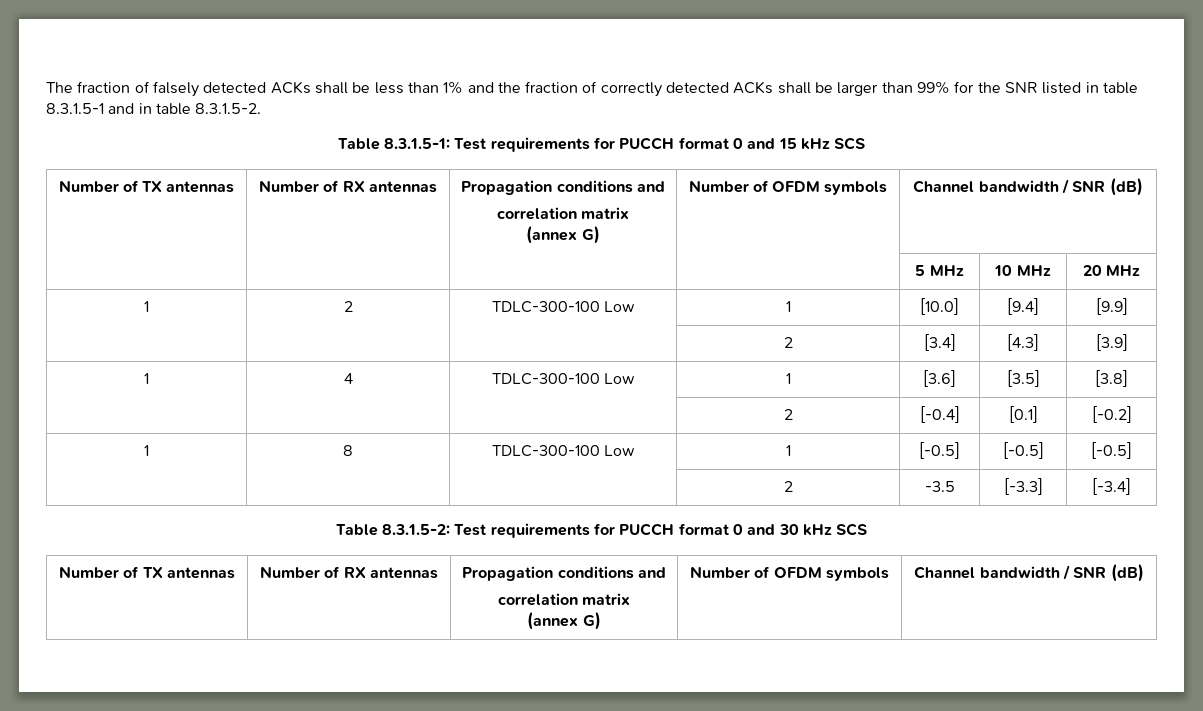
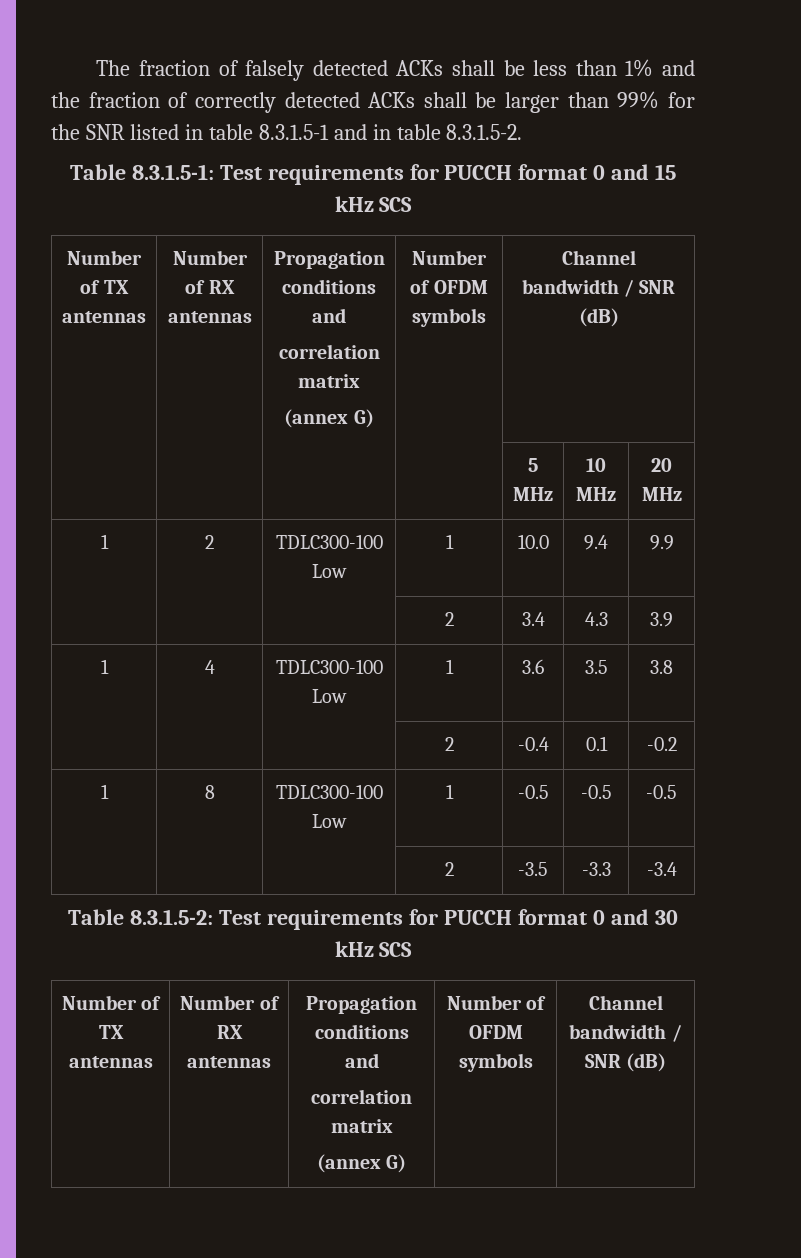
[491,301,636,313] [785,301,791,312] [920,298,959,315] [1007,298,1039,315] [1095,298,1128,315] [783,337,793,348] [923,334,956,351] [1007,334,1039,351] [1095,334,1128,351] TDLC-300-100 Low | 1 | [10.0] | [9.4] | [9.9] // | | | 2 | [3.4] | [4.3] | [3.9] -> [275,534,383,549] [312,564,347,578] [445,534,454,549] [517,534,549,549] [584,535,608,550] [649,535,674,550] [444,612,454,626] [521,612,545,626] [584,612,608,626] [650,612,673,627] TDLC300-100 Low | 1 | 10.0 | 9.4 | 9.9 // | | | 2 | 3.4 | 4.3 | 3.9
[491,373,636,385] [785,373,791,384] [923,370,956,387] [1006,370,1040,387] [1095,370,1128,387] [783,409,793,420] [919,406,960,423] [1008,406,1038,423] [1091,406,1132,423] TDLC-300-100 Low | 1 | [3.6] | [3.5] | [3.8] // | | | 2 | [-0.4] | [0.1] | [-0.2] -> [275,659,383,674] [312,689,347,703] [445,659,454,674] [522,659,544,674] [584,660,608,674] [650,660,673,674] [444,737,454,751] [517,737,549,751] [585,736,608,751] [646,737,677,751] TDLC300-100 Low | 1 | 3.6 | 3.5 | 3.8 // | | | 2 | -0.4 | 0.1 | -0.2
[491,445,636,457] [785,445,791,456] [919,442,960,459] [1002,442,1044,459] [1091,442,1132,459] TDLC-300-100 Low | 1 | [-0.5] | [-0.5] | [-0.5] -> [275,784,383,799] [312,814,347,828] [445,784,454,799] [517,785,549,799] [580,785,612,799] [646,785,677,799] TDLC300-100 Low | 1 | -0.5 | -0.5 | -0.5
[1003,478,1043,495] [1092,478,1131,495] [-3.3] | [-3.4] -> [581,862,611,876] [646,862,677,876] -3.3 | -3.4

